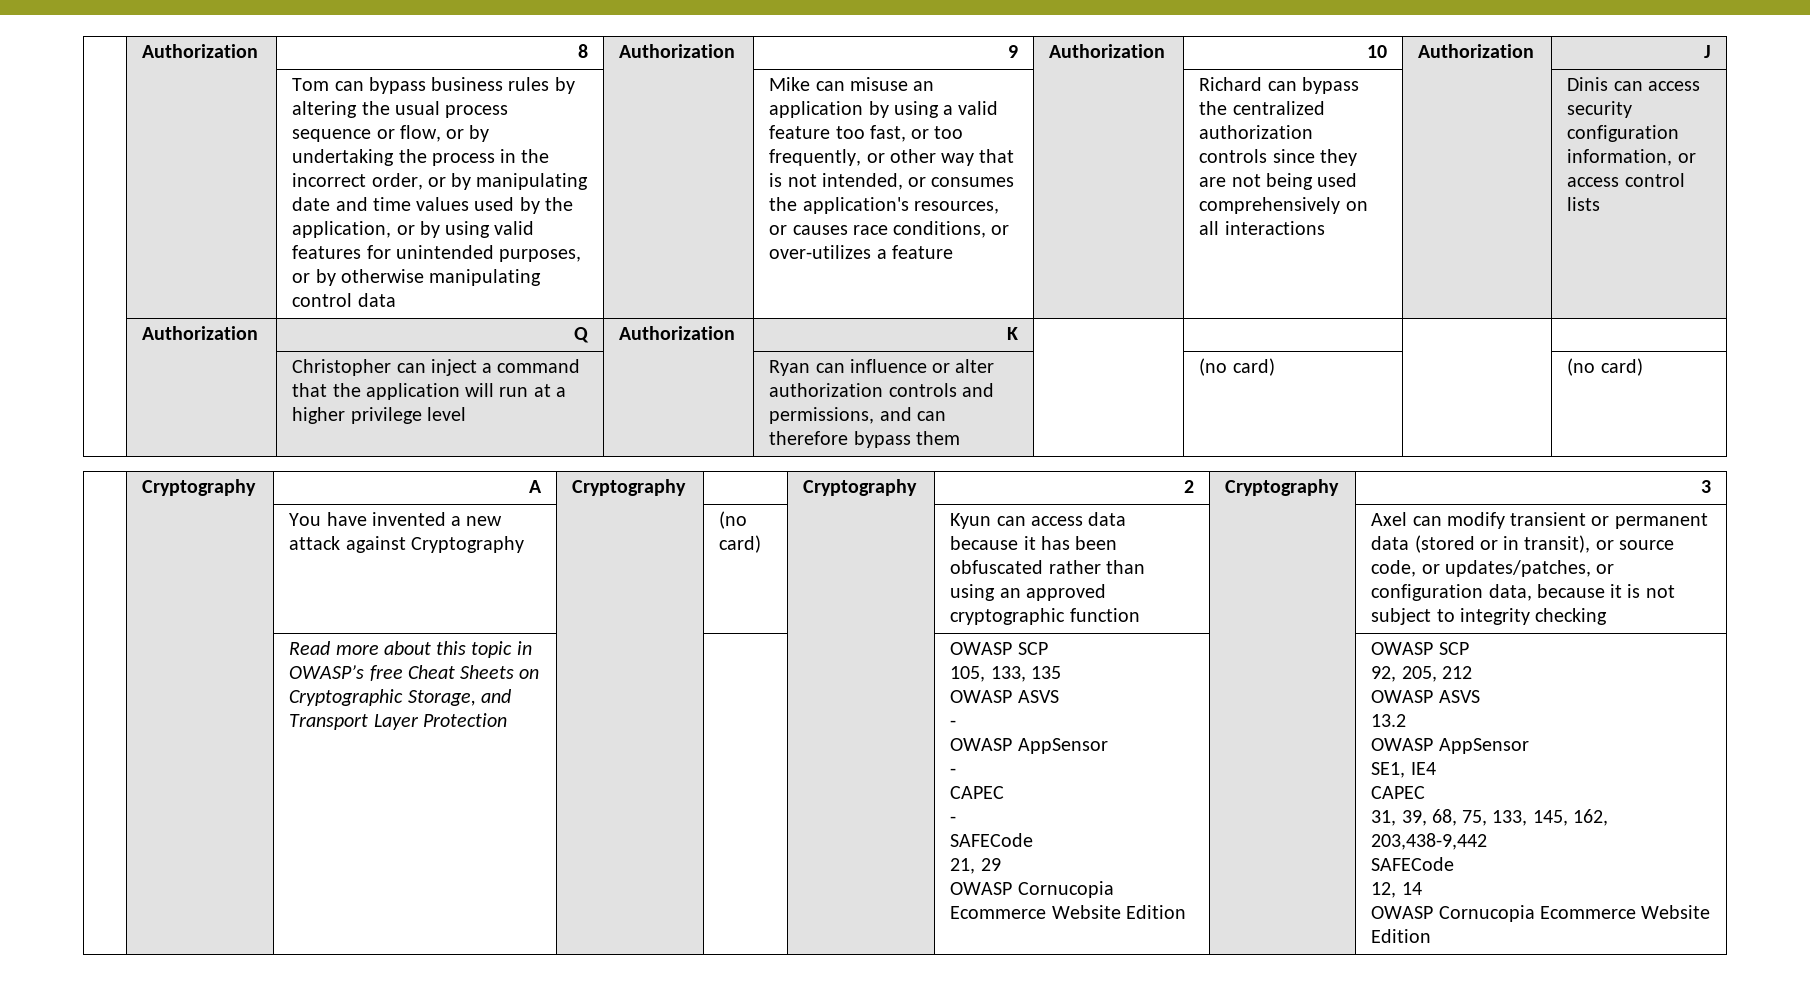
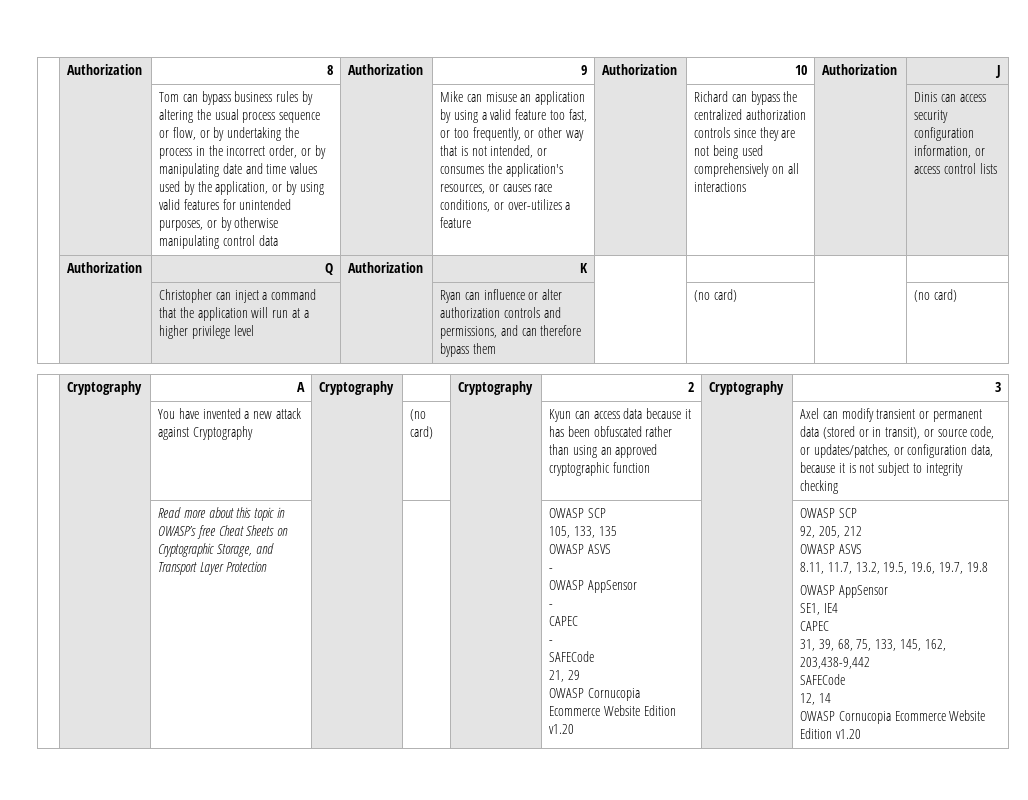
(1186, 912) none -> [548,724,574,734] v1.20
[1371,714,1407,727] 13.2 -> [799,562,988,574] 8.11, 11.7, 13.2, 19.5, 19.6, 19.7, 19.8
(1432, 936) none -> [835,729,861,739] v1.20

